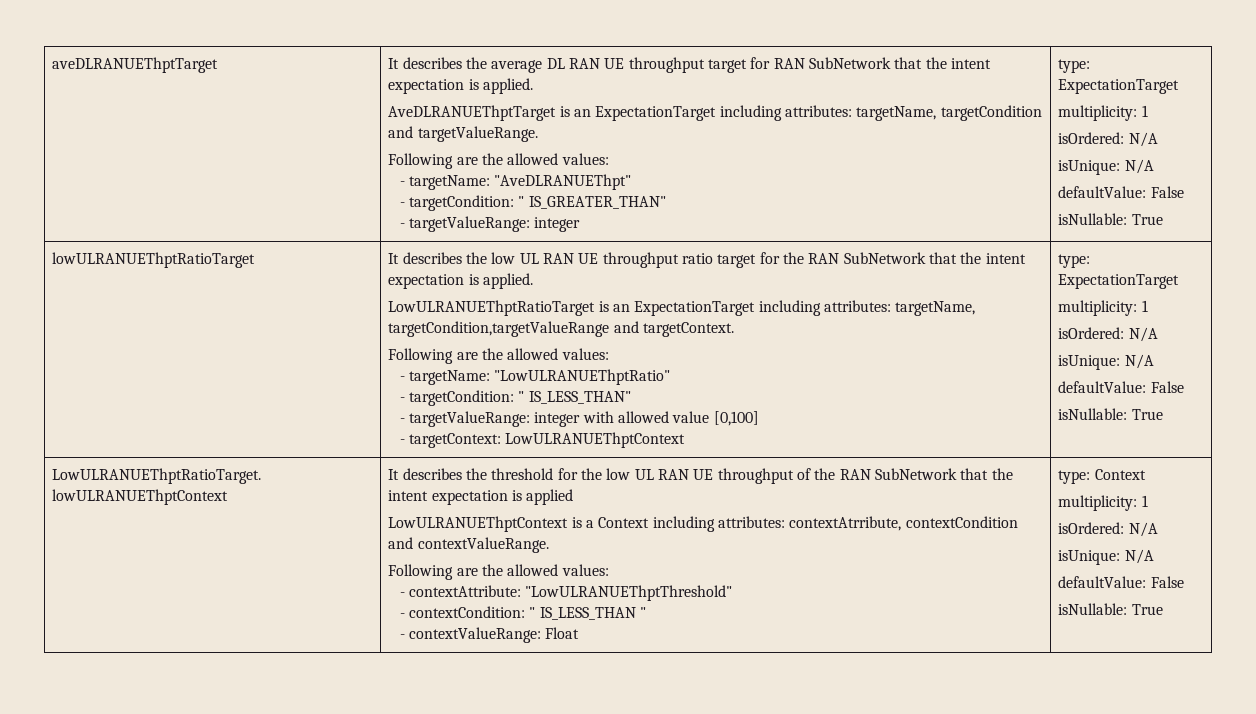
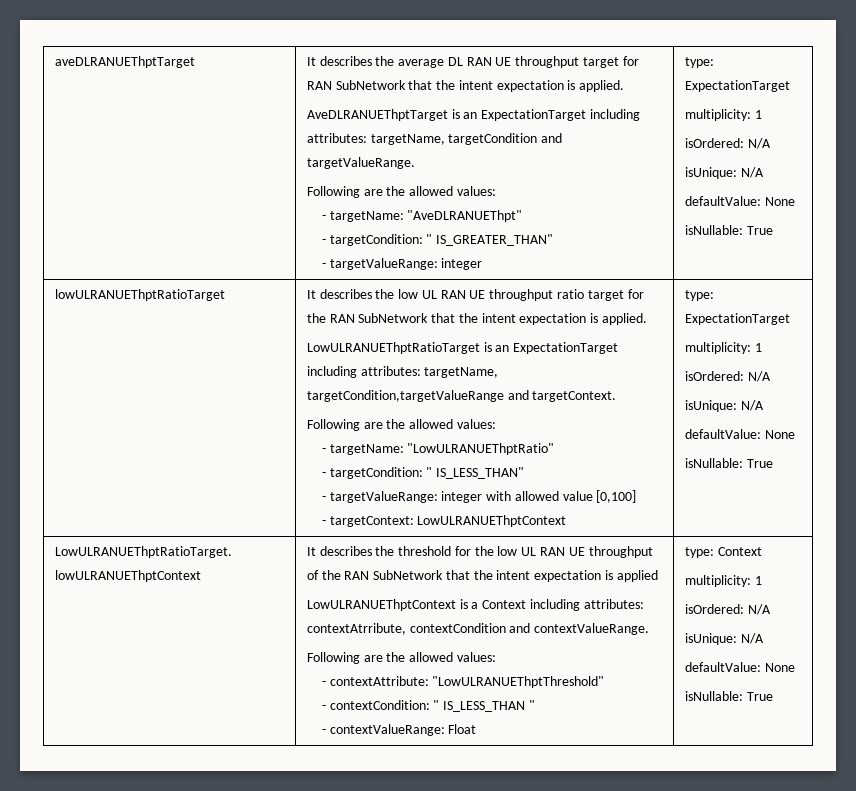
[1058,186,1184,198] defaultValue: False -> [684,196,795,206] defaultValue: None
[1058,381,1184,393] defaultValue: False -> [684,429,795,439] defaultValue: None
[1058,576,1184,588] defaultValue: False -> [684,662,795,672] defaultValue: None

